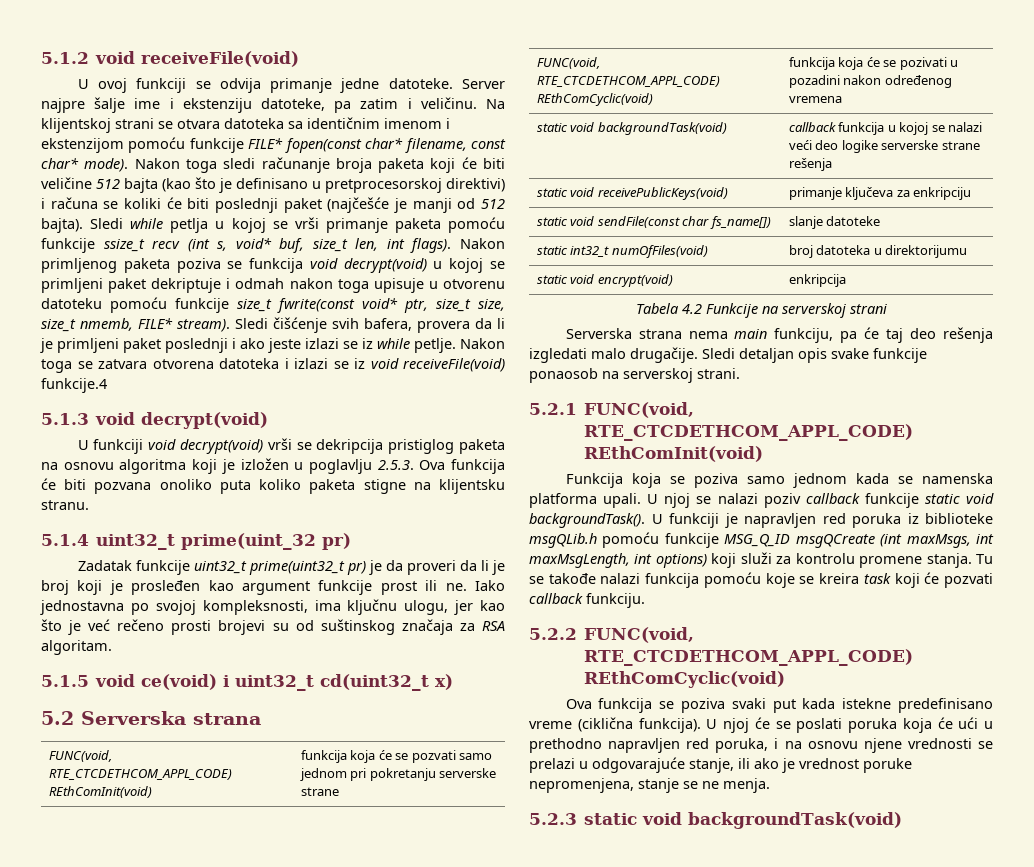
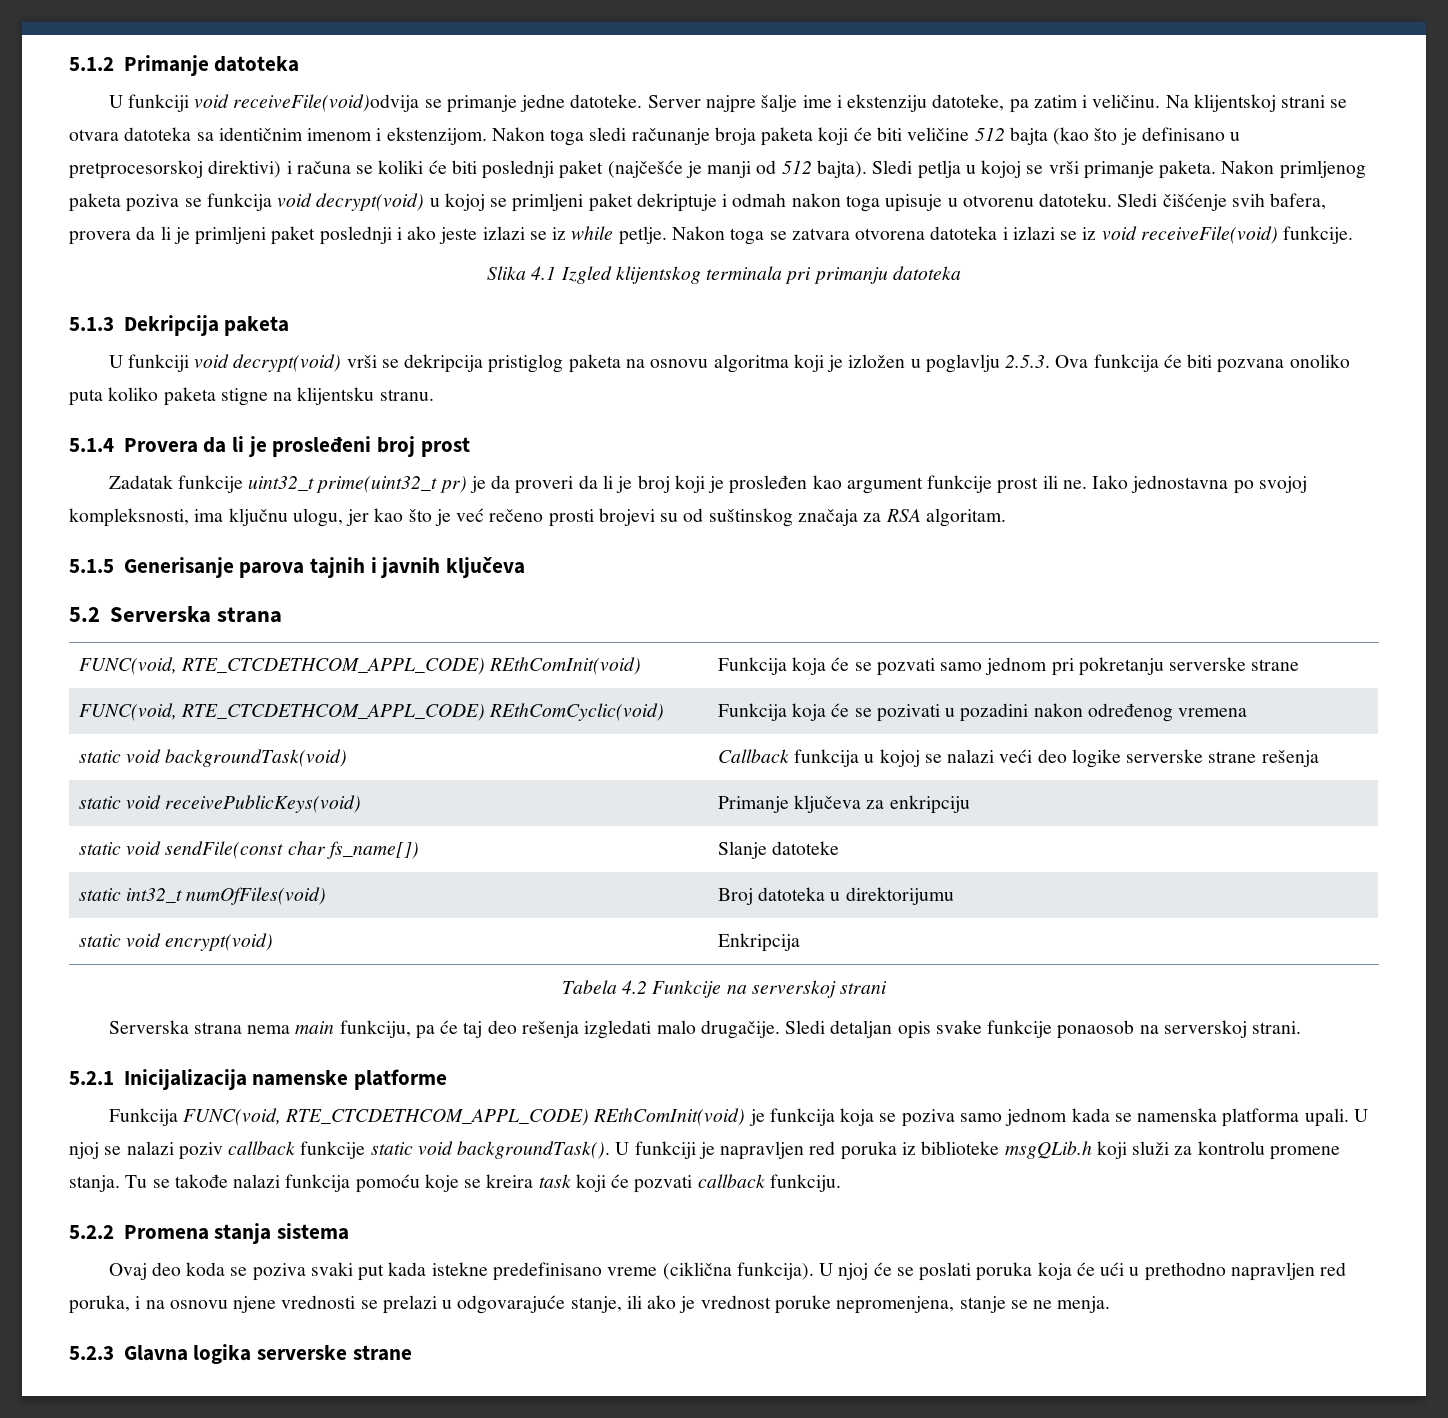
[95,51,300,67] [77,78,261,93] void receiveFile(void) // U ovoj funkciji se odvija -> [123,55,300,76] [108,94,442,112] Primanje datoteka // U funkciji void receiveFile(void)odvija se
[41,137,506,153] [41,158,129,172] ekstenzijom pomoću funkcije FILE* fopen(const char* filename, const char* mode). -> [386,127,487,145] ekstenzijom.
[130,218,164,229] while -> (913, 167) none
[394,217,505,233] [41,238,452,253] paketa pomoću funkcije ssize_t recv (int s, void* buf, size_t len, int flags). -> [1159,160,1217,179] paketa.
[41,297,505,313] [41,318,230,332] datoteku pomоću funkcije size_t fwrite(const void* ptr, size_t size, size_t nmemb, FILE* stream). -> [1039,193,1113,207] datoteku.
[41,378,107,393] funkcije.4 -> [1283,226,1354,244] [487,266,961,284] funkcije. // Slika 4.1 Izgled klijentskog terminala pri primanju datoteka
[95,412,269,429] void decrypt(void) -> [123,315,290,336] Dekripcija paketa
[96,533,352,550] uint32_t prime(uint_32 pr) -> [123,436,470,457] Provera da li je prosleđeni broj prost
[95,674,454,691] void ce(void) i uint32_t cd(uint32_t x) -> [123,557,526,578] Generisanje parova tajnih i javnih ključeva
[300,750,347,763] funkcija -> [717,657,787,675] Funkcija
[788,57,835,70] funkcija -> [717,703,787,721] Funkcija
[788,122,836,132] callback -> [717,749,789,763] Callback
[788,187,842,200] primanje -> [717,796,789,813] Primanje
[788,216,823,229] slanje -> [717,841,767,859] Slanje
[788,245,813,258] broj -> [717,888,753,905] Broj
[788,274,846,287] enkripcija -> [717,933,800,952] Enkripcija
[584,402,695,418] [584,424,914,441] [584,446,764,462] [565,473,623,488] FUNC(void, RTE_CTCDETHCOM_APPL_CODE) REthComInit(void) // Funkcija -> [123,1069,448,1090] [108,1108,835,1126] Inicijalizacija namenske platforme // Funkcija FUNC(void, RTE_CTCDETHCOM_APPL_CODE) REthComInit(void) je funkcija
[602,532,994,548] [529,553,707,568] pomoću funkcije MSG_Q_ID msgQCreate (int maxMsgs, int maxMsgLength, int options) -> (1092, 1150) none
[584,627,695,643] [584,649,914,666] [584,671,786,688] [565,698,653,713] FUNC(void, RTE_CTCDETHCOM_APPL_CODE) REthComCyclic(void) // Ova funkcija -> [123,1223,350,1244] [108,1262,226,1280] Promena stanja sistema // Ovaj deo koda
[584,812,903,829] static void backgroundTask(void) -> [123,1344,412,1364] Glavna logika serverske strane

